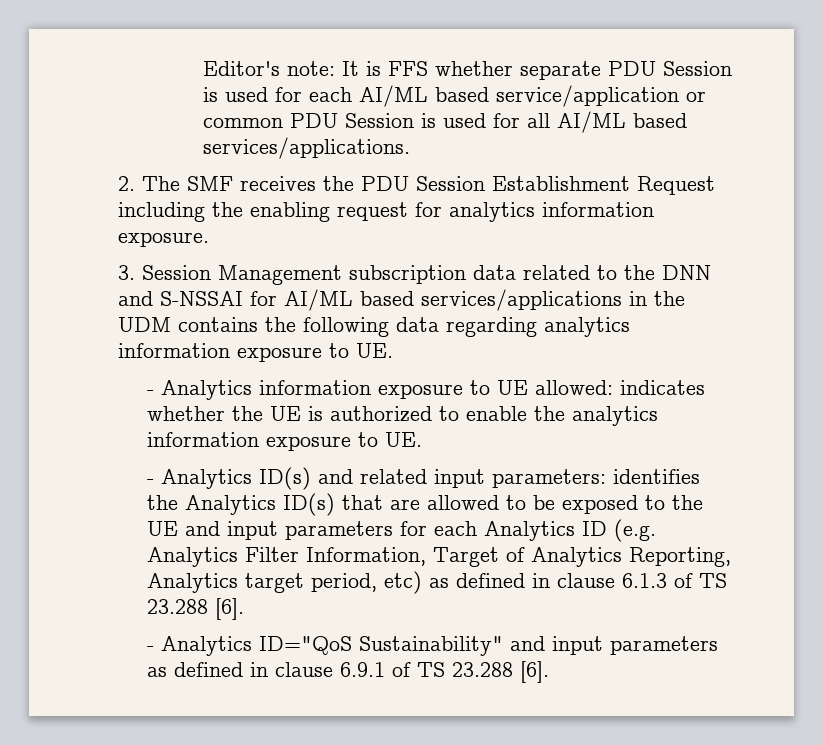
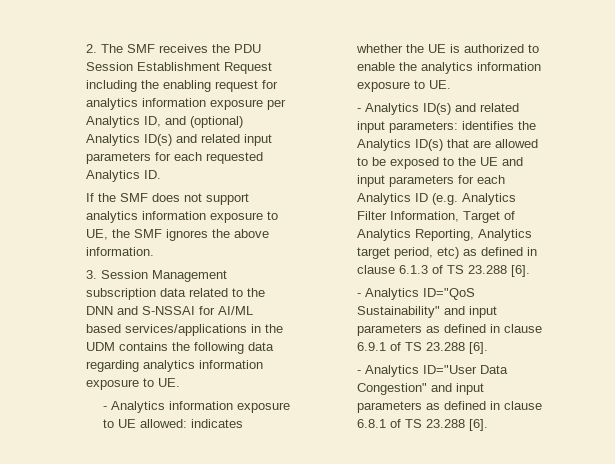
[203,61,733,80] [203,85,707,107] [203,111,688,133] [203,137,411,159] Editor's note: It is FFS whether separate PDU Session is used for each AI/ML based service/application or common PDU Session is used for all AI/ML based services/applications. // -> (86, 48) none
[118,232,210,247] exposure. -> [210,99,287,110] [86,116,244,128] [86,134,273,146] [86,152,264,164] [86,170,162,182] [86,193,250,205] [86,211,279,223] [86,229,270,241] [86,247,155,256] exposure per Analytics ID, and (optional) Analytics ID(s) and related input parameters for each requested Analytics ID. // If the SMF does not support analytics information exposure to UE, the SMF ignores the above information.
(549, 672) none -> [357,365,509,377] [357,383,485,395] [357,401,543,413] [357,419,489,431] // - Analytics ID="User Data Congestion" and input parameters as defined in clause 6.8.1 of TS 23.288 [6].

